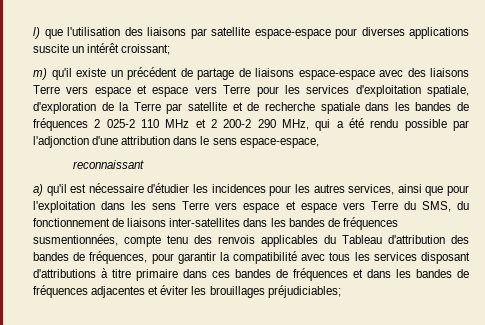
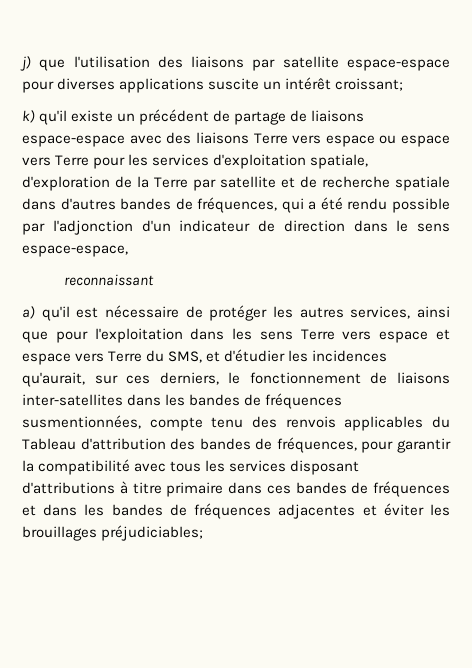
[33,27,40,39] l) -> [20,56,31,71] j)
[33,68,47,80] m) -> [22,110,35,123] k)
[137,85,148,94] et -> [379,135,397,144] ou
[394,102,470,111] [33,118,310,131] les bandes de fréquences 2 025-2 110 MHz et 2 200-2 290 MHz, -> [60,197,278,213] d'autres bandes de fréquences,
[92,136,171,145] d'une attribution -> [141,220,345,232] d'un indicateur de direction
[147,183,292,196] d'étudier les incidences pour -> [185,305,268,321] de protéger
[457,201,470,210] du -> [206,349,388,362] [22,372,241,387] et d'étudier les incidences qu'aurait, sur ces derniers, le

